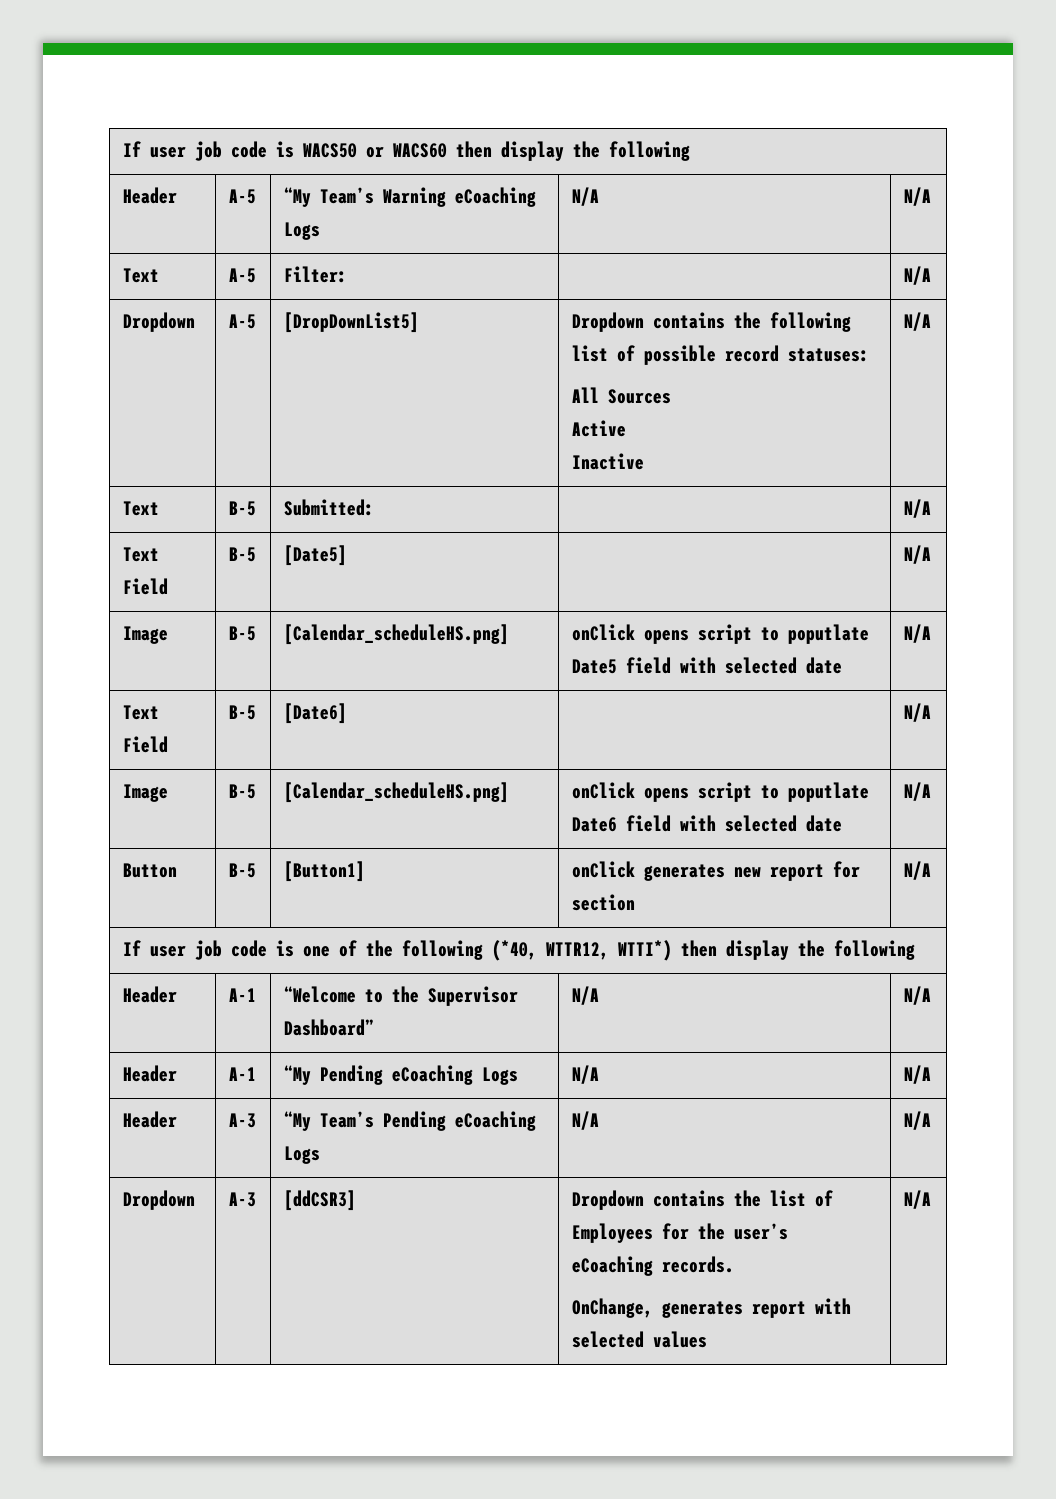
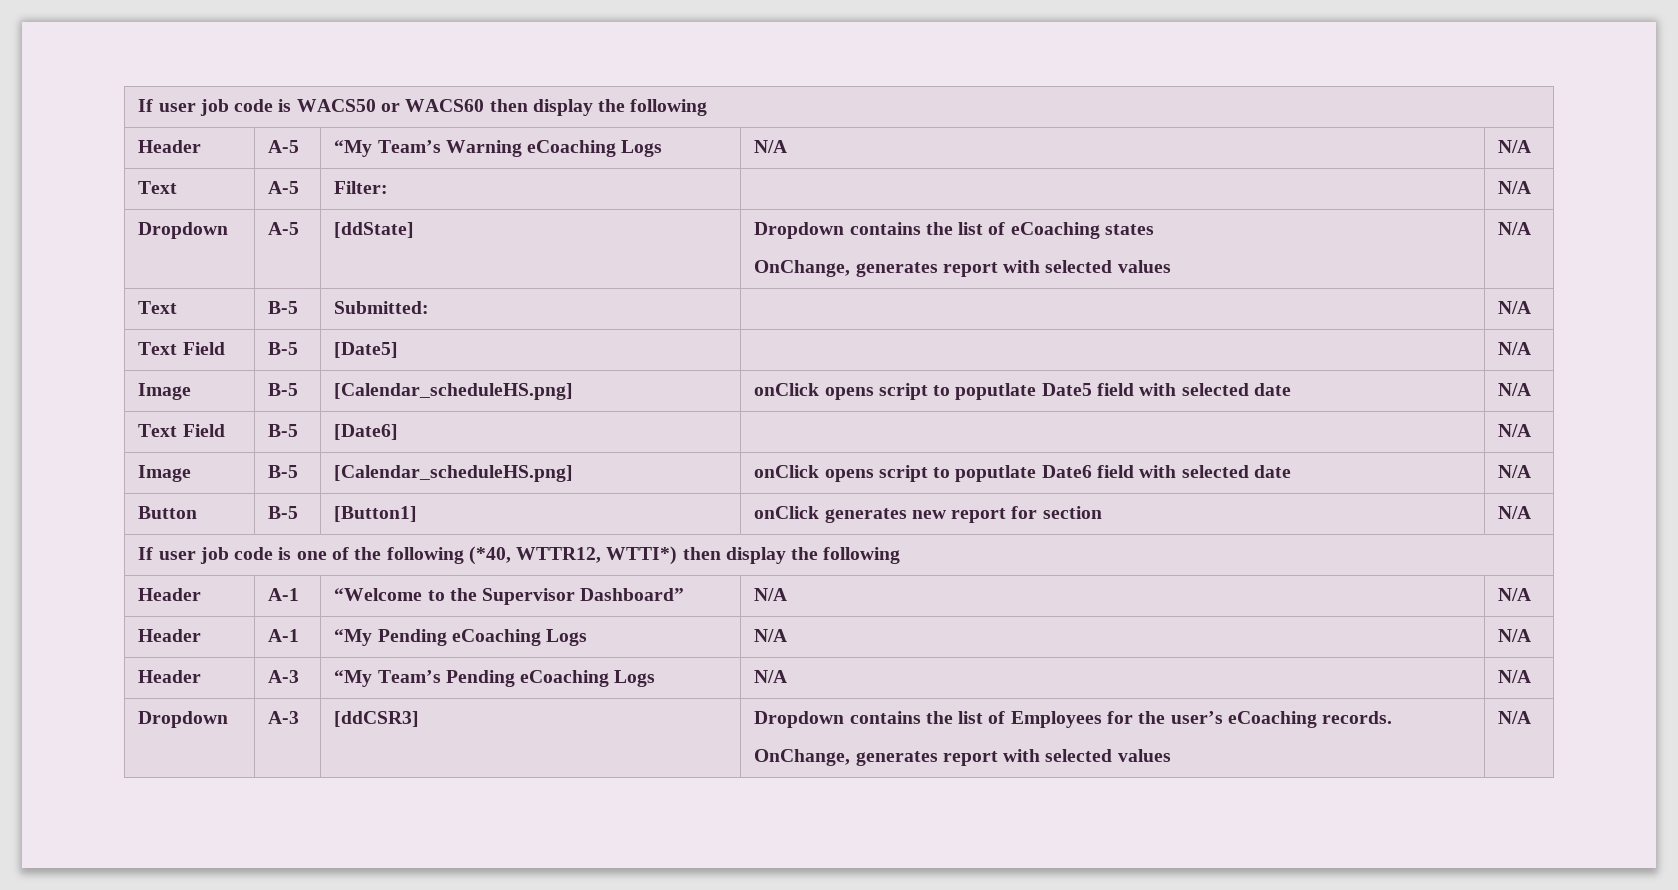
[283,312,419,333] [571,312,851,332] [571,345,869,365] [571,387,671,404] [571,420,626,437] [571,453,644,470] [DropDownList5] | Dropdown contains the following list of possible record statuses: // All Sources // Active // Inactive -> [334,222,415,238] [754,222,1154,239] [754,260,1171,277] [ddState] | Dropdown contains the list of eCoaching states // OnChange, generates report with selected values

